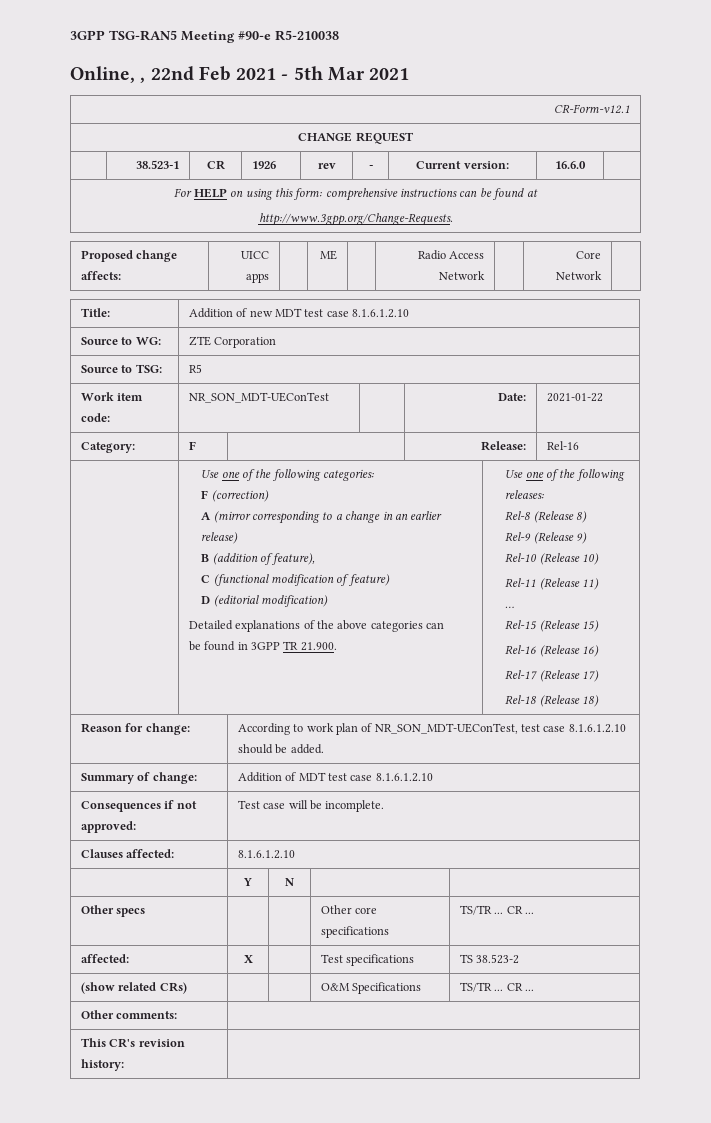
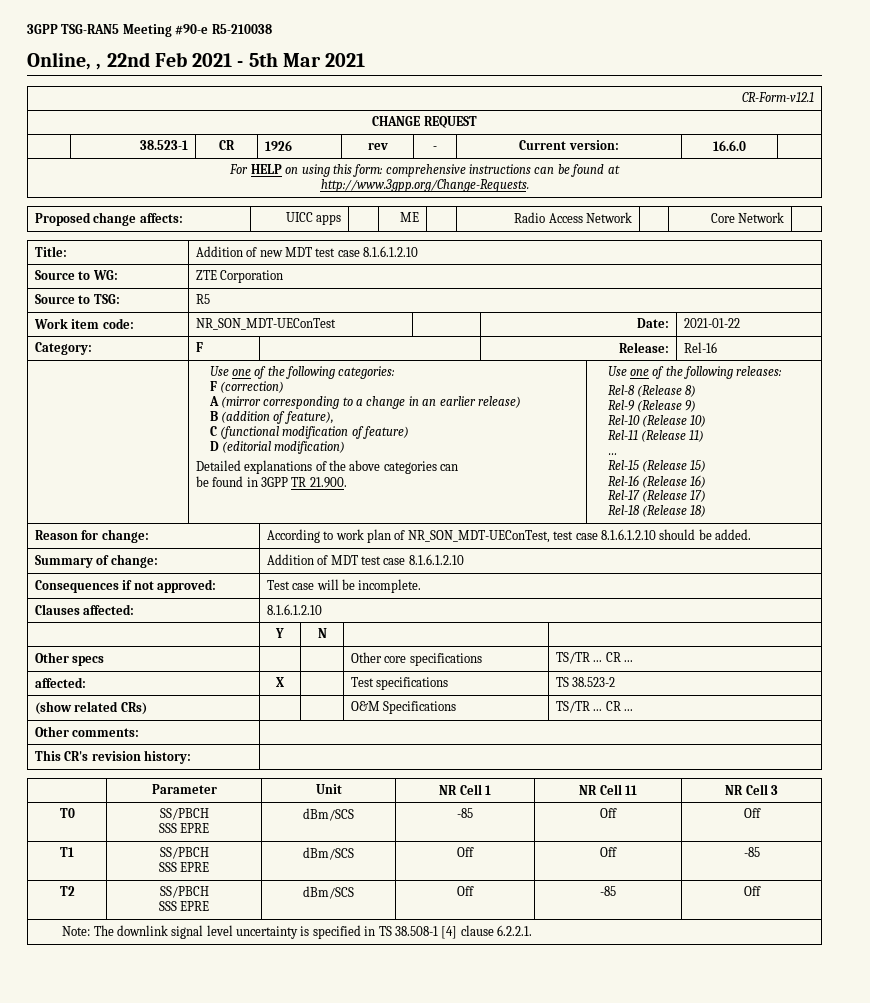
(124, 1065) none -> [151,784,217,794] [315,784,342,794] [439,784,491,795] [579,784,637,795] [725,784,778,795] [59,808,75,818] [159,808,209,820] [158,823,210,833] [303,808,354,821] [457,808,473,818] [600,808,617,818] [743,808,761,818] [60,847,74,857] [159,847,209,859] [158,862,210,872] [303,847,354,860] [457,847,474,857] [600,847,617,857] [743,847,760,857] [59,886,75,896] [159,886,209,898] [158,901,210,911] [303,886,354,899] [457,886,474,896] [600,886,616,896] [743,886,761,896] [62,925,533,939] // | Parameter | Unit | NR Cell 1 | NR Cell 11 | NR Cell 3 // T0 | SS/PBCH // SSS EPRE | dBm/SCS | -85 | Off | Off // T1 | SS/PBCH // SSS EPRE | dBm/SCS | Off | Off | -85 // T2 | SS/PBCH // SSS EPRE | dBm/SCS | Off | -85 | Off // Note: The downlink signal level uncertainty is specified in TS 38.508-1 [4] clause 6.2.2.1.

